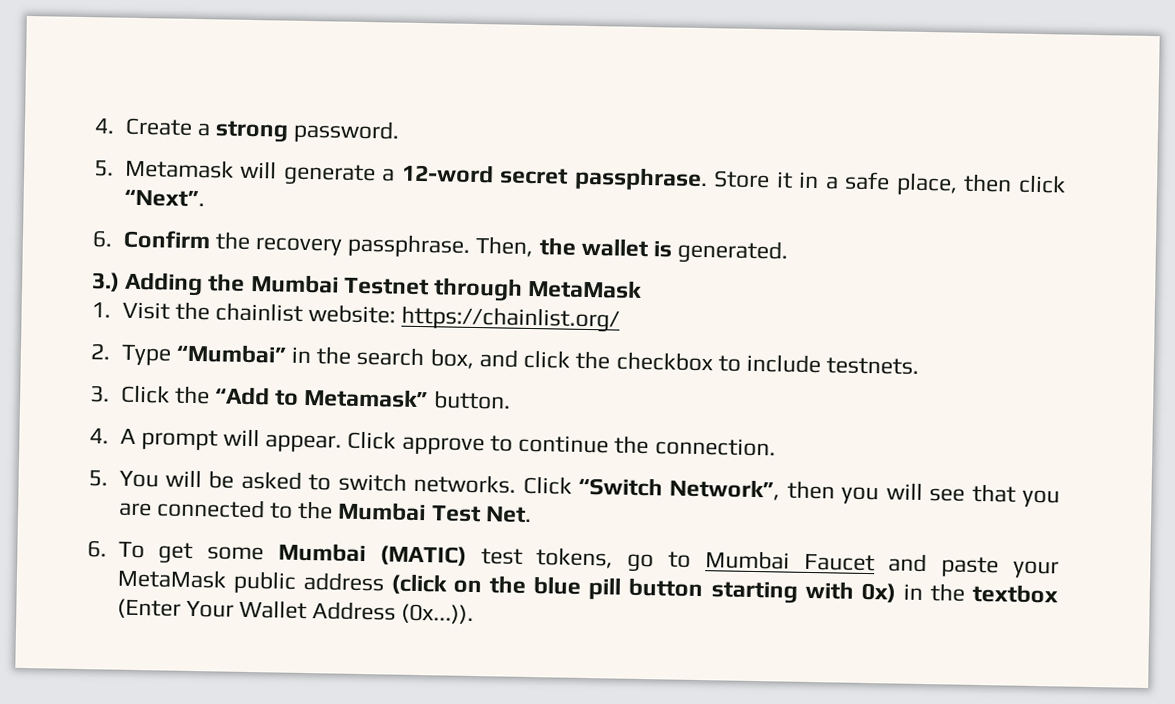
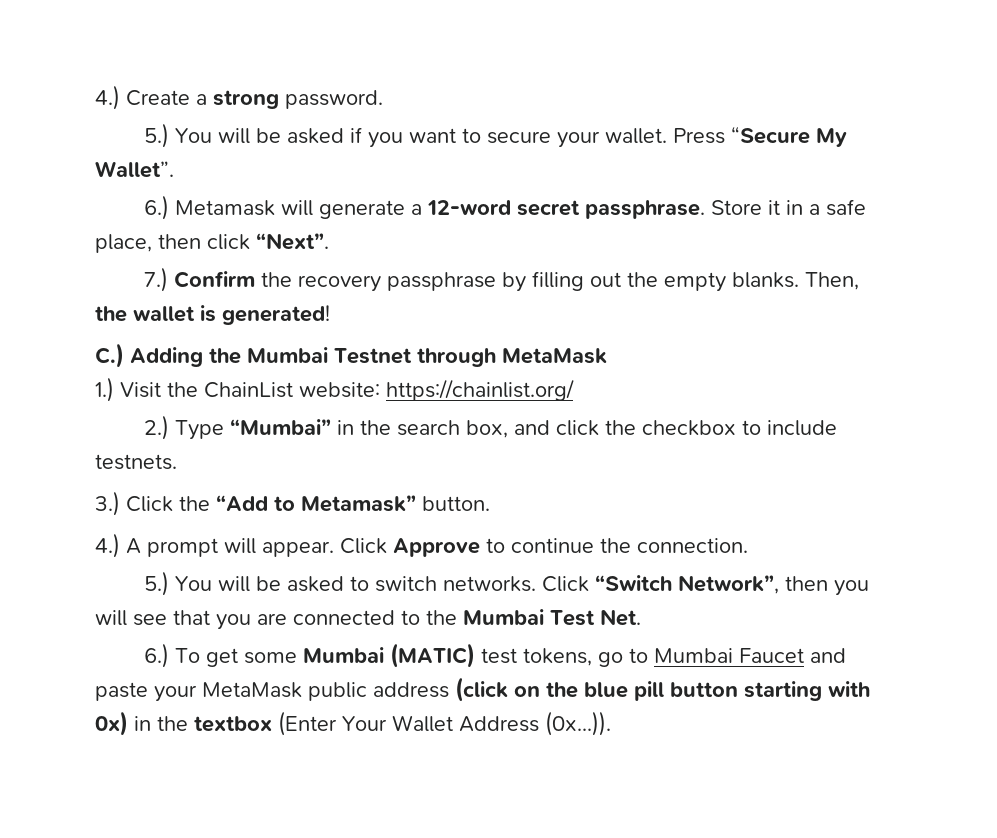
[94,118,115,134] 4. -> [95,85,120,110] 4.)
[94,160,114,177] 5. -> [144,123,848,148] [95,161,174,178] [144,195,170,220] 5.) You will be asked if you want to secure your wallet. Press “Secure My Wallet”. // 6.)
[92,230,113,248] 6. -> [144,267,169,292] 7.)
[347,233,472,258] passphrase. -> [387,271,800,292] passphrase by filling out the empty blanks.
[677,239,789,265] [92,272,120,292] generated. // 3.) -> [222,305,330,325] [95,343,124,368] generated! // C.)
[91,302,111,318] 1. -> [95,377,114,402] 1.)
[215,302,304,322] chainlist -> [204,382,293,398] ChainList
[90,343,111,360] 2. -> [144,415,170,440] 2.)
[90,385,110,403] 3. -> [95,491,120,516] 3.)
[89,428,109,444] 4. -> [95,533,120,558] 4.)
[401,436,485,456] approve -> [393,538,480,557] Approve
[88,470,108,487] 5. -> [144,571,170,596] 5.)
[87,540,107,558] 6. -> [144,643,170,668] 6.)

